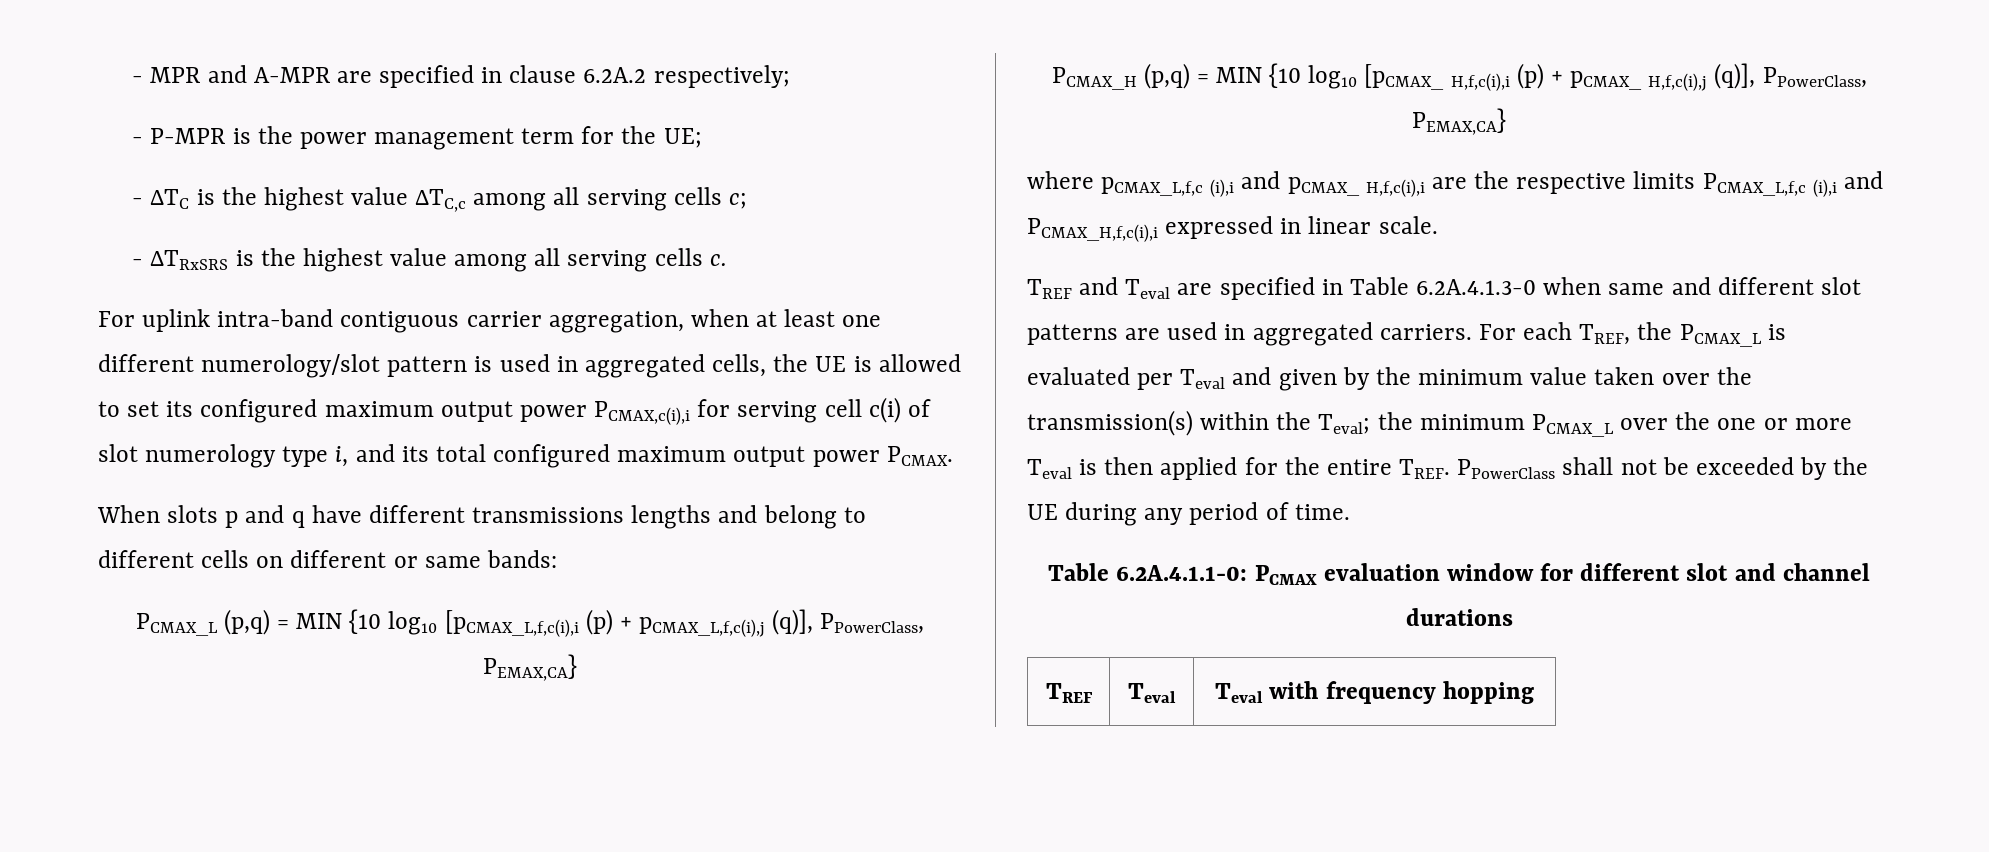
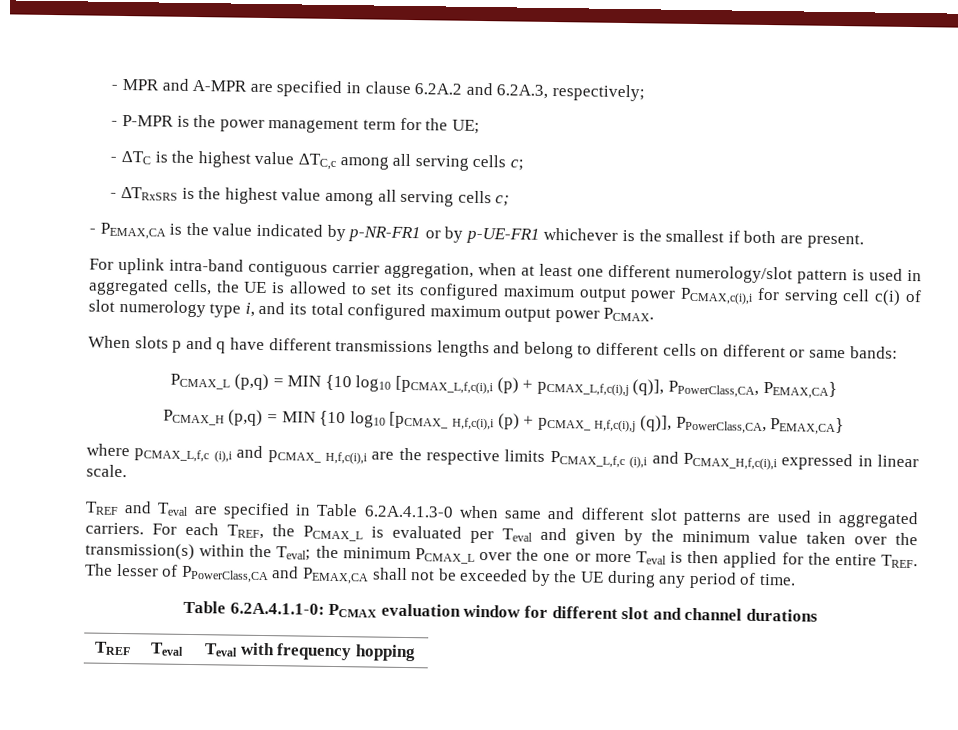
(647, 75) none -> [465,82,549,99] and 6.2A.3,
[709,254,727,266] c. -> [495,195,511,207] [89,222,864,249] c; // - PEMAX,CA is the value indicated by p-NR-FR1 or by p-UE-FR1 whichever is the smallest if both are present.
[820,613,925,634] PPowerClass, -> [667,380,759,398] PPowerClass,CA,
[1762,67,1867,88] PPowerClass, -> [675,416,767,435] PPowerClass,CA,
[1457,459,1556,479] PPowerClass -> [85,563,369,585] The lesser of PPowerClass,CA and PEMAX,CA

